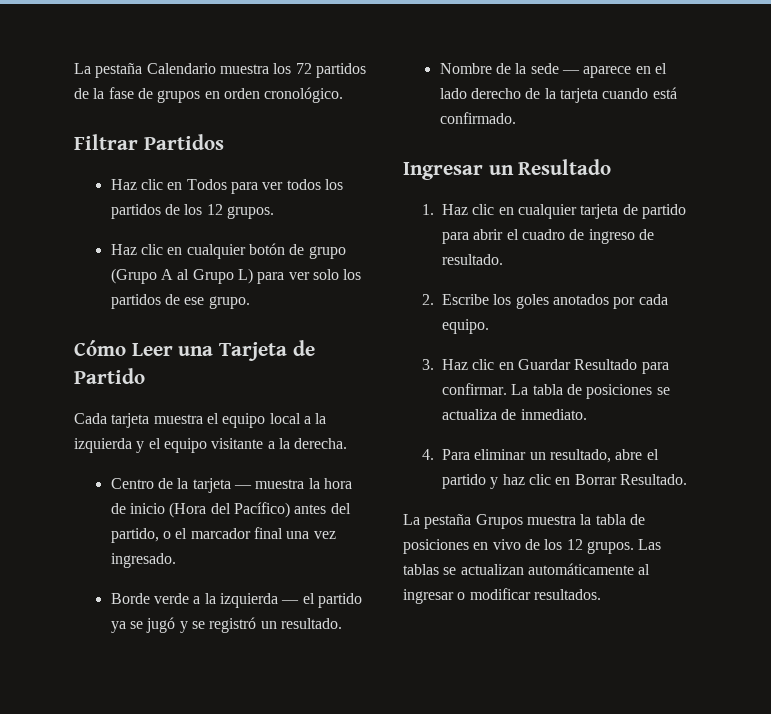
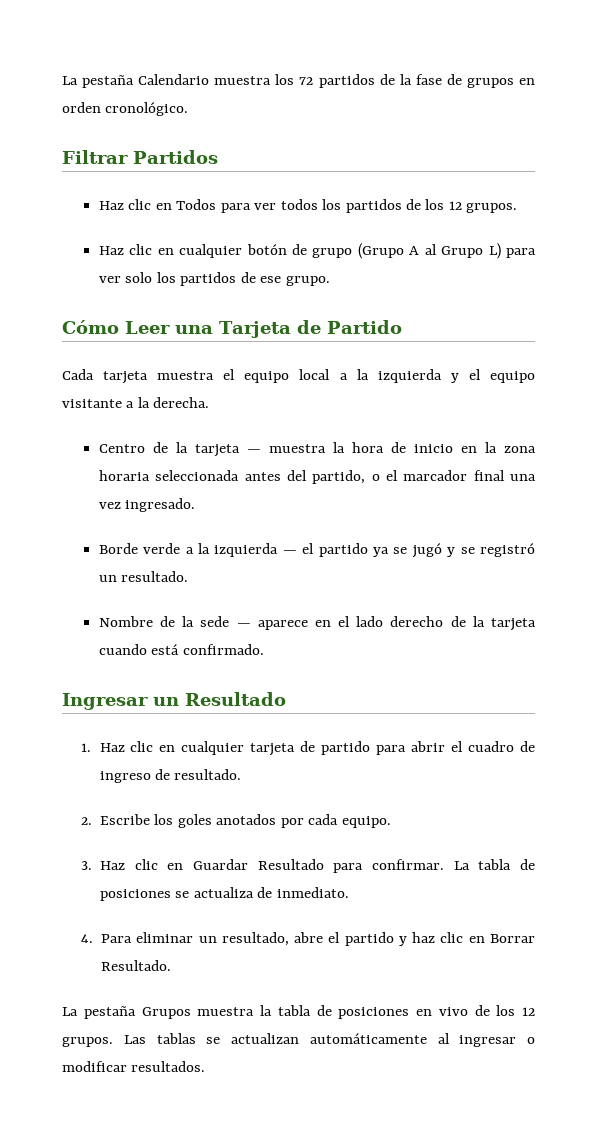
[169,502,290,518] (Hora del Pacífico) -> [460,442,537,453] [98,470,240,481] en la zona horaria seleccionada

